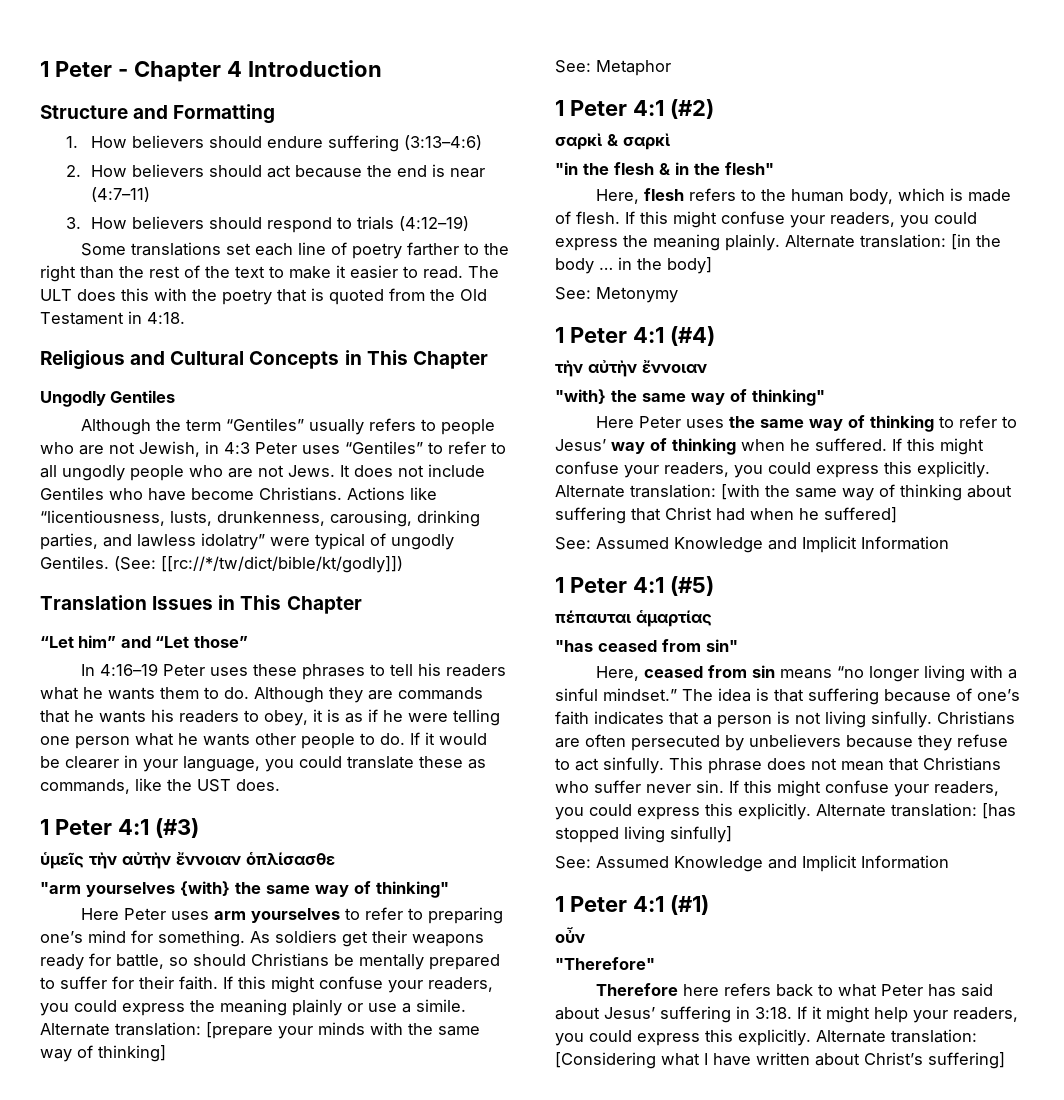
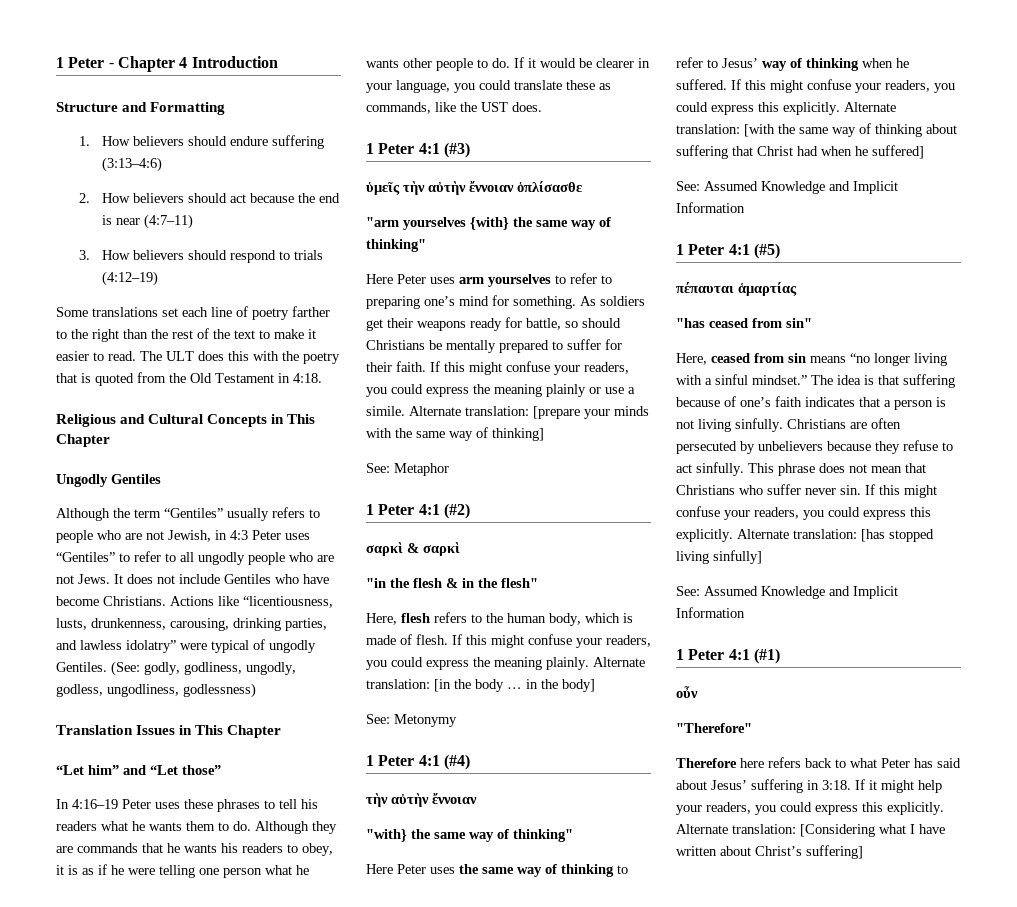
[161,556,403,573] [[rc://*/tw/dict/bible/kt/godly]]) -> [144,662,296,675] [56,683,256,698] godly, godliness, ungodly, godless, ungodliness, godlessness)

